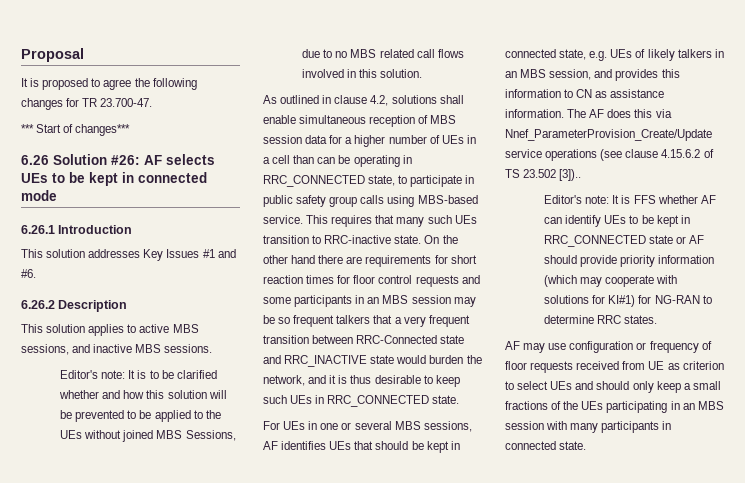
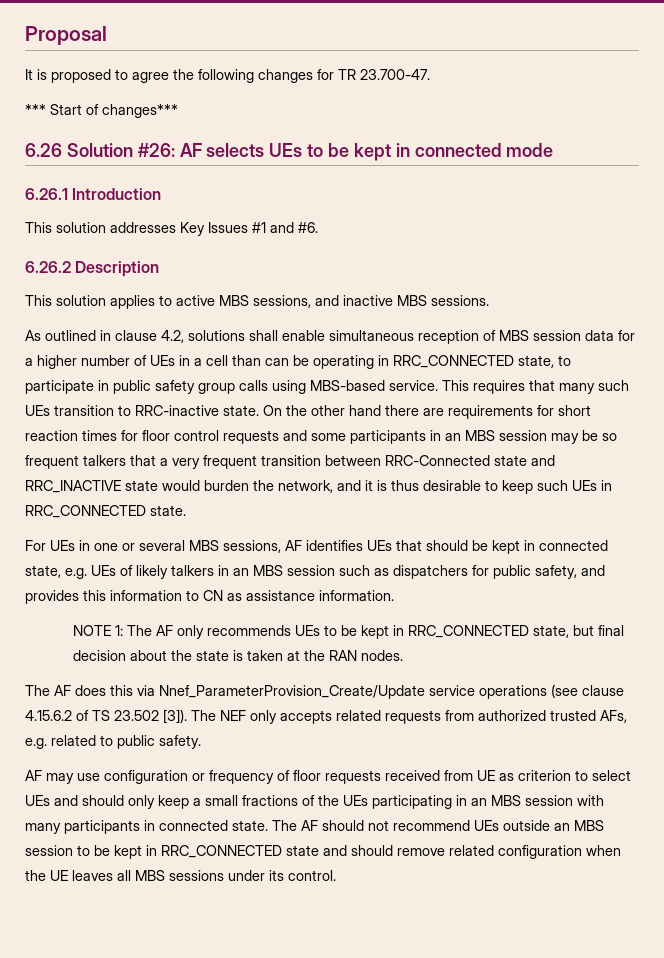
[60,370,217,379] [59,390,227,399] [60,410,221,422] [60,430,236,442] [302,49,464,58] [302,69,423,78] // Editor's note: It is to be clarified whether and how this solution will be prevented to be applied to the UEs without joined MBS Sessions, due to no MBS related call flows involved in this solution. -> (489, 300) none
[549,69,592,80] session, -> [287,565,577,579] session such as dispatchers for public safety,
(564, 113) none -> [72,625,624,639] [72,650,403,661] // NOTE 1: The AF only recommends UEs to be kept in RRC_CONNECTED state, but final decision about the state is taken at the RAN nodes. //
[559,169,582,181] [544,195,716,204] [544,215,690,227] [544,235,705,247] [544,255,715,267] [544,275,678,287] [544,295,712,307] [544,315,658,324] [3]).. // Editor's note: It is FFS whether AF can identify UEs to be kept in RRC_CONNECTED state or AF should provide priority information (which may cooperate with solutions for KI#1) for NG-RAN to determine RRC states. -> [163,709,627,724] [25,735,201,749] [3]). The NEF only accepts related requests from authorized trusted AFs, e.g. related to public safety.
(587, 445) none -> [272,820,604,831] [25,845,621,859] [25,870,336,881] The AF should not recommend UEs outside an MBS session to be kept in RRC_CONNECTED state and should remove related configuration when the UE leaves all MBS sessions under its control.

